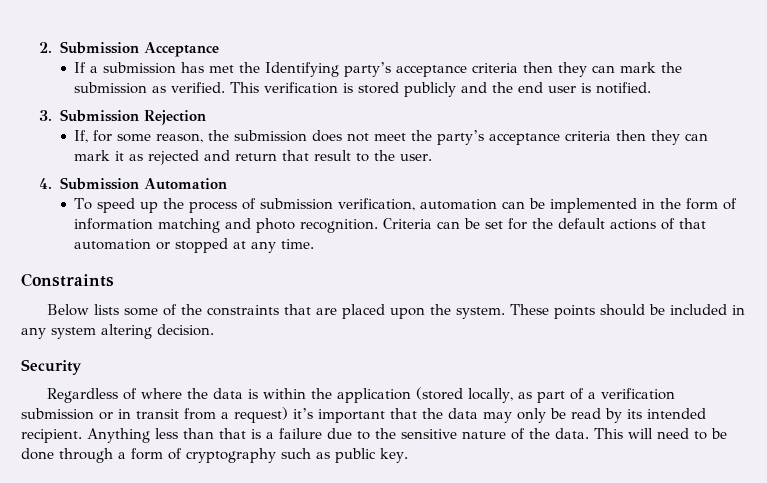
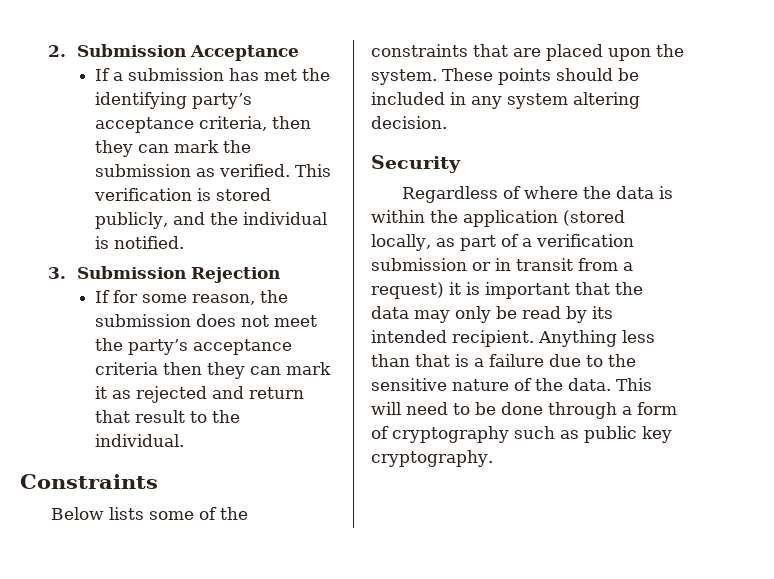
[265,62,519,77] Identifying party’s acceptance criteria -> [95,92,253,109] [95,116,268,133] identifying party’s acceptance criteria,
[404,82,457,97] publicly -> [95,212,169,229] publicly,
[518,82,577,93] end user -> [242,212,327,225] individual
[74,130,89,143] If, -> [95,290,111,303] If
[400,154,433,161] [39,177,227,190] [74,198,738,213] [74,218,707,233] [74,238,315,253] user. // 4. Submission Automation // To speed up the process of submission verification, automation can be implemented in the form of information matching and photo recognition. Criteria can be set for the default actions of that automation or stopped at any time. -> [95,434,185,447] individual.
[293,408,313,419] it’s -> [449,282,480,295] it is
[380,448,408,463] key. -> [642,426,672,443] [371,450,493,467] key cryptography.

